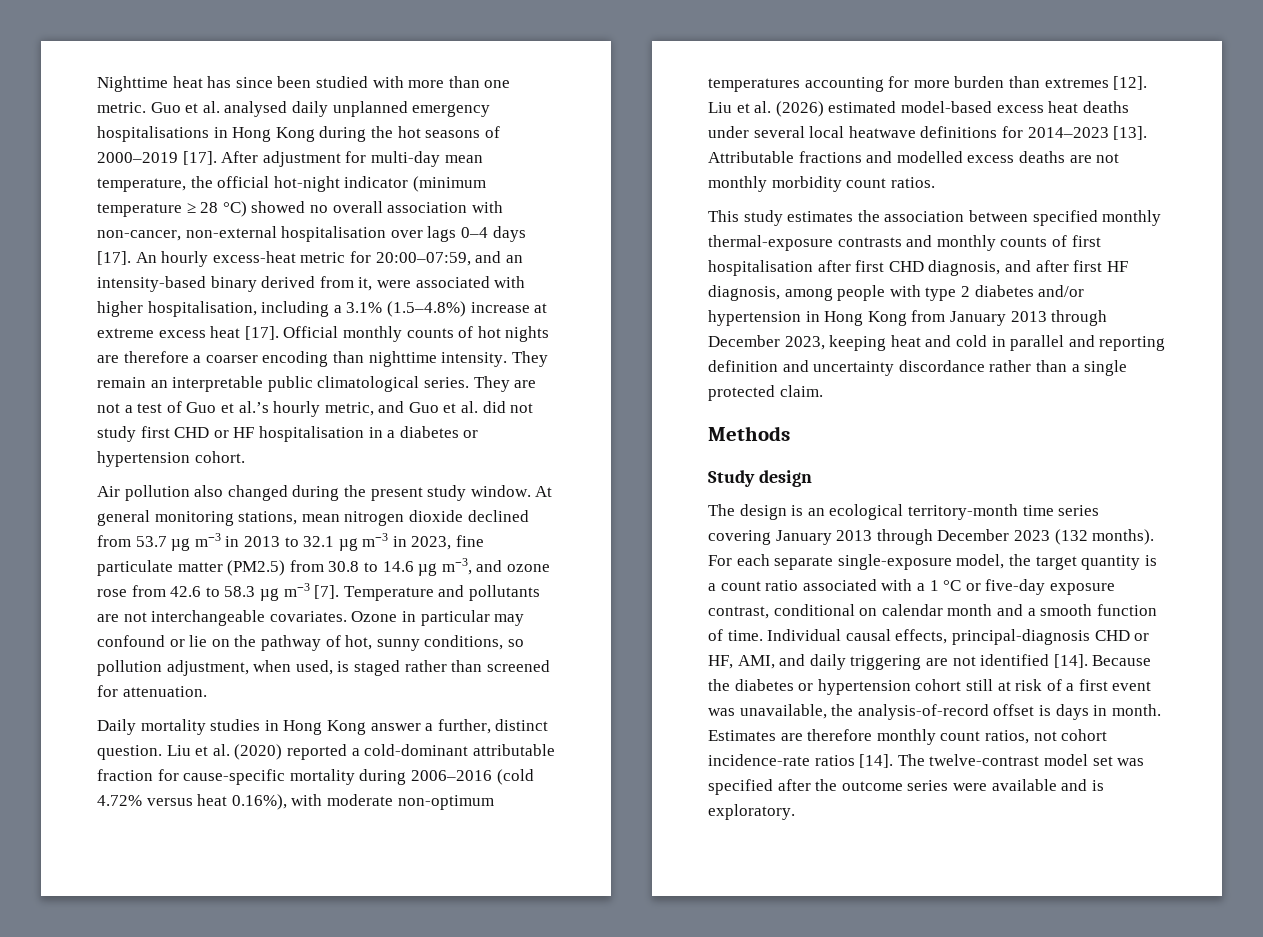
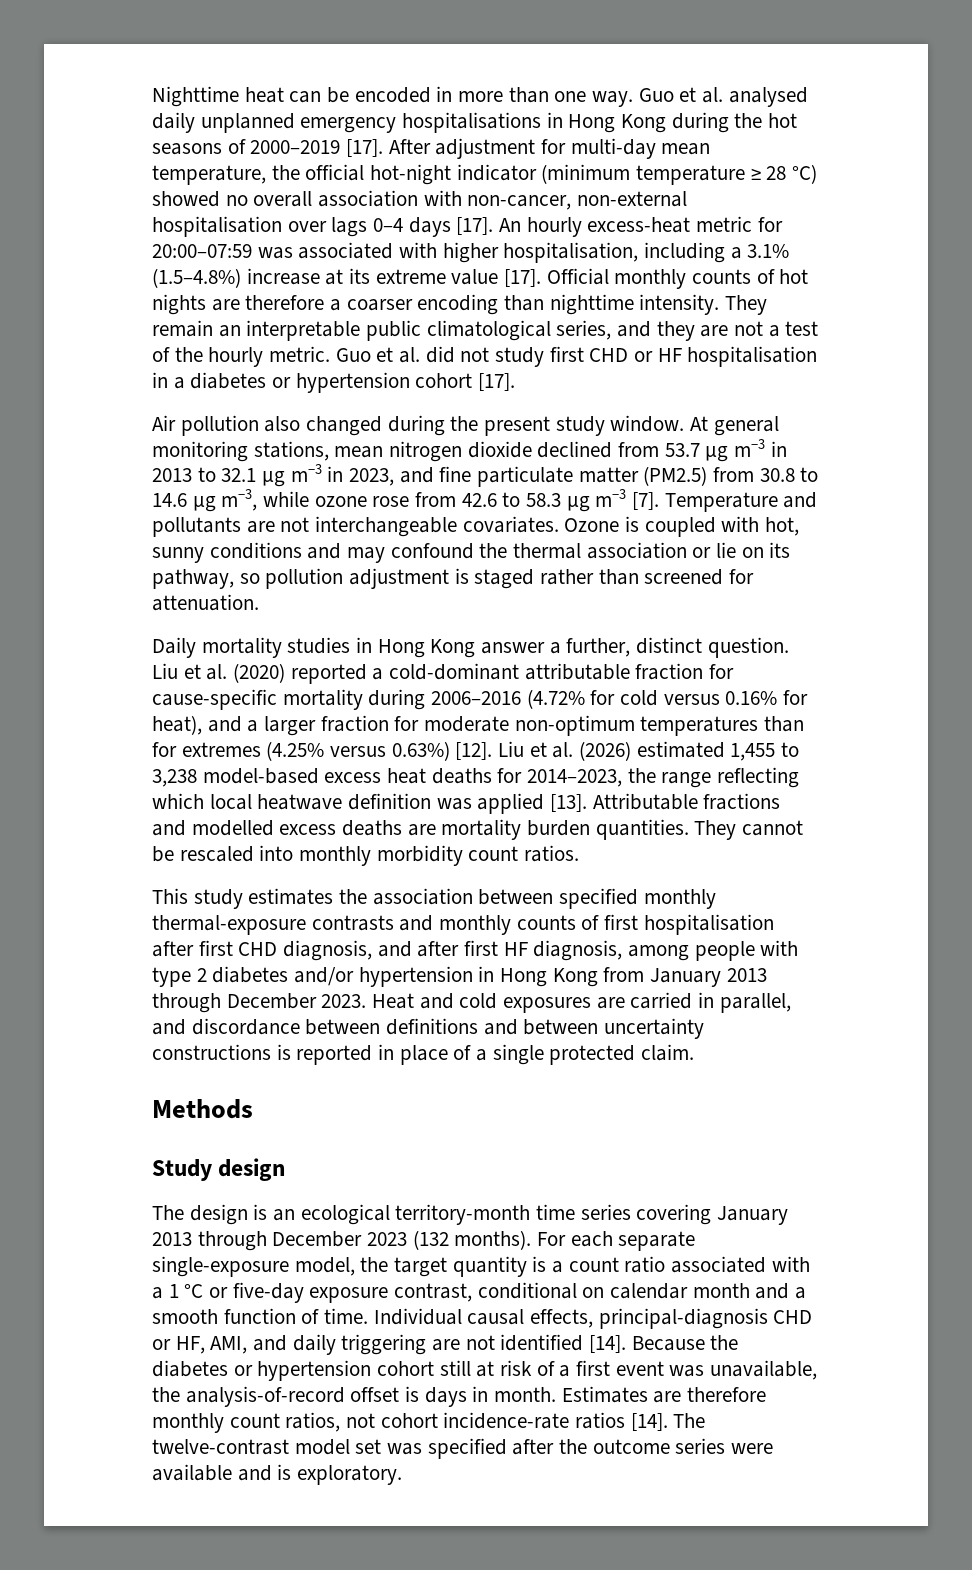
[207,76,404,88] has since been studied with -> [289,86,453,103] can be encoded in
[97,102,146,113] metric. -> [592,91,634,107] way.
[375,251,523,266] [97,276,411,292] 20:00–07:59, and an intensity-based binary derived from it, were -> [152,244,293,259] 20:00–07:59 was
[97,326,241,338] extreme excess heat -> [349,268,499,285] its extreme value
[423,376,510,392] series. They -> [556,320,695,341] series, and they
[186,401,405,417] Guo et al.’s hourly metric, and -> [174,346,331,367] the hourly metric.
[194,451,245,463] cohort. -> [415,373,516,391] cohort [17].
(452, 543) none -> [399,467,434,483] and
[476,560,503,572] and -> [263,491,310,507] while
[401,610,525,626] [97,635,524,651] [97,660,333,676] in particular may confound or lie on the pathway of hot, sunny conditions, so pollution adjustment, when used, -> [625,516,800,537] [152,542,791,563] [152,568,450,589] is coupled with hot, sunny conditions and may confound the thermal association or lie on its pathway, so pollution adjustment
[496,769,534,785] [97,794,494,810] [708,76,1109,92] (cold 4.72% versus heat 0.16%), with moderate non-optimum temperatures accounting for more burden than extremes -> [526,689,809,709] [152,715,805,736] [152,741,450,761] (4.72% for cold versus 0.16% for heat), and a larger fraction for moderate non-optimum temperatures than for extremes (4.25% versus 0.63%)
(897, 107) none -> [730,742,800,761] [152,769,197,787] 1,455 to 3,238
[708,126,1109,138] under several local heatwave definitions for 2014–2023 -> [497,767,800,788] [152,793,545,814] for 2014–2023, the range reflecting which local heatwave definition was applied
[1096,153,1120,163] not -> [441,819,804,840] [152,845,294,862] mortality burden quantities. They cannot be rescaled into
[784,335,1166,351] [708,360,1067,376] 2023, keeping heat and cold in parallel and reporting definition and uncertainty discordance rather than -> [321,992,791,1013] [152,1018,705,1039] [152,1044,472,1065] 2023. Heat and cold exposures are carried in parallel, and discordance between definitions and between uncertainty constructions is reported in place of

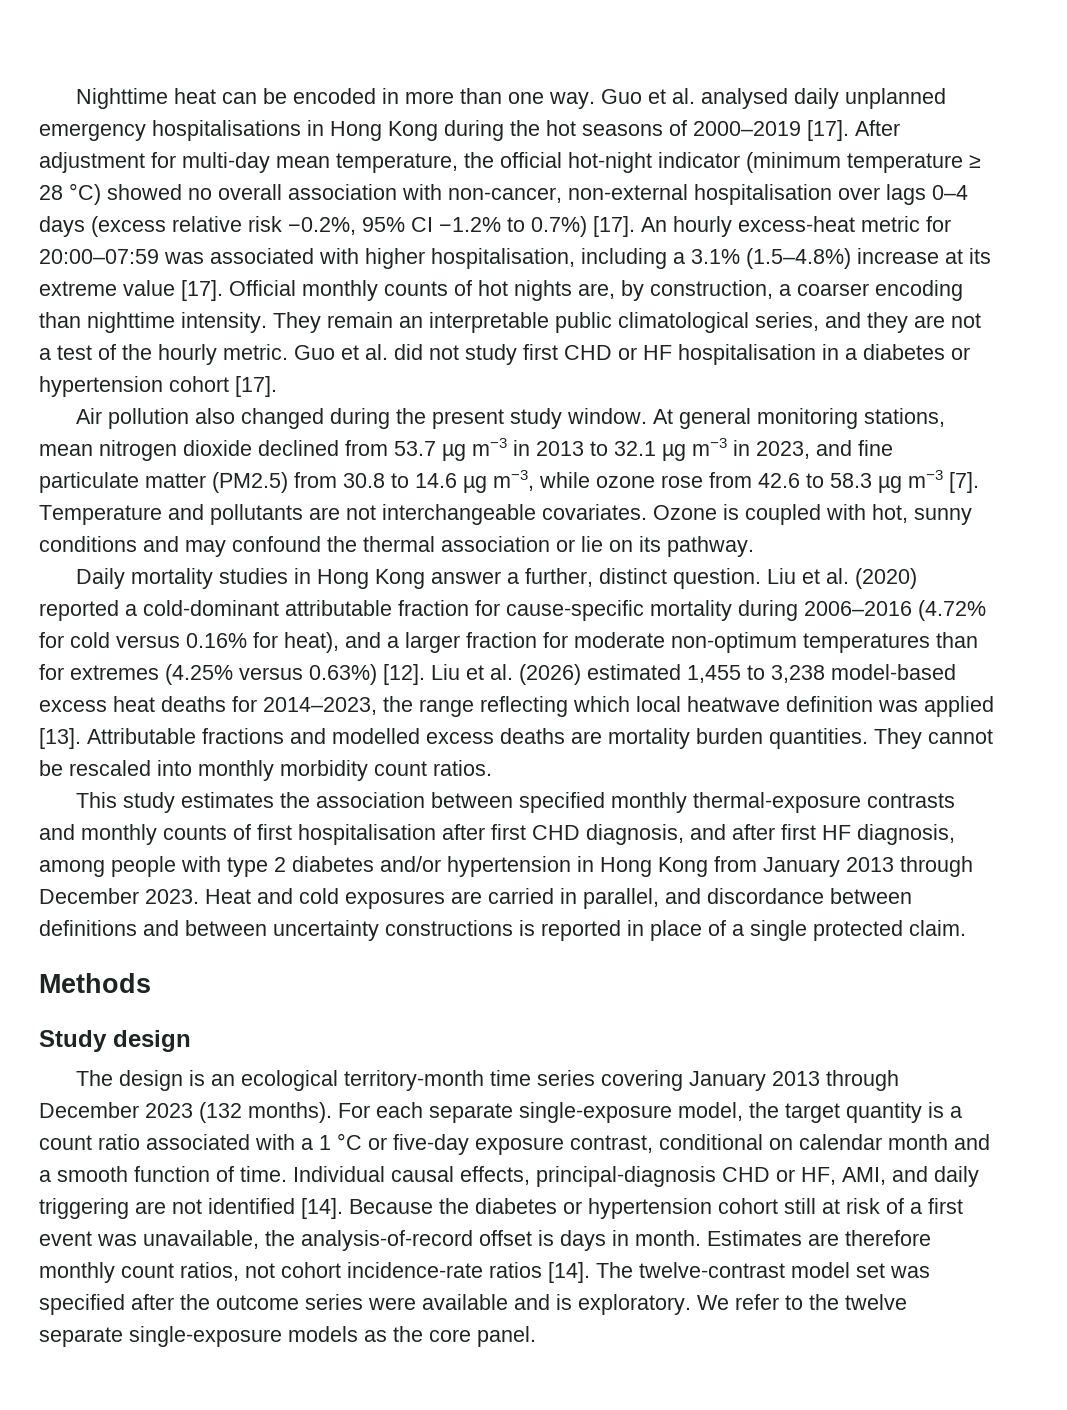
(451, 227) none -> [91,216,587,237] (excess relative risk −0.2%, 95% CI −1.2% to 0.7%)
[211,295,325,311] are therefore -> [578,280,773,301] are, by construction,
[152,568,755,589] [152,594,259,611] pathway, so pollution adjustment is staged rather than screened for attenuation. -> [667,536,754,557] pathway.
(403, 1475) none -> [697,1294,907,1310] [39,1326,536,1347] We refer to the twelve separate single-exposure models as the core panel.

